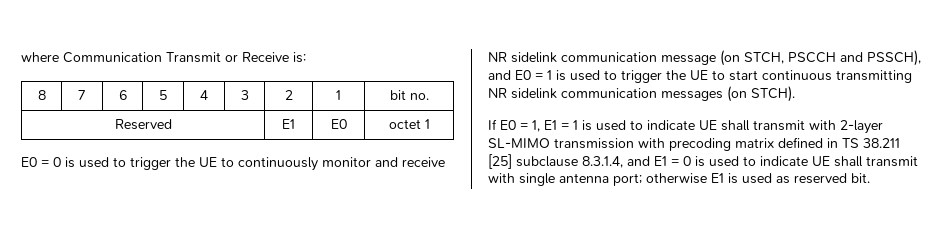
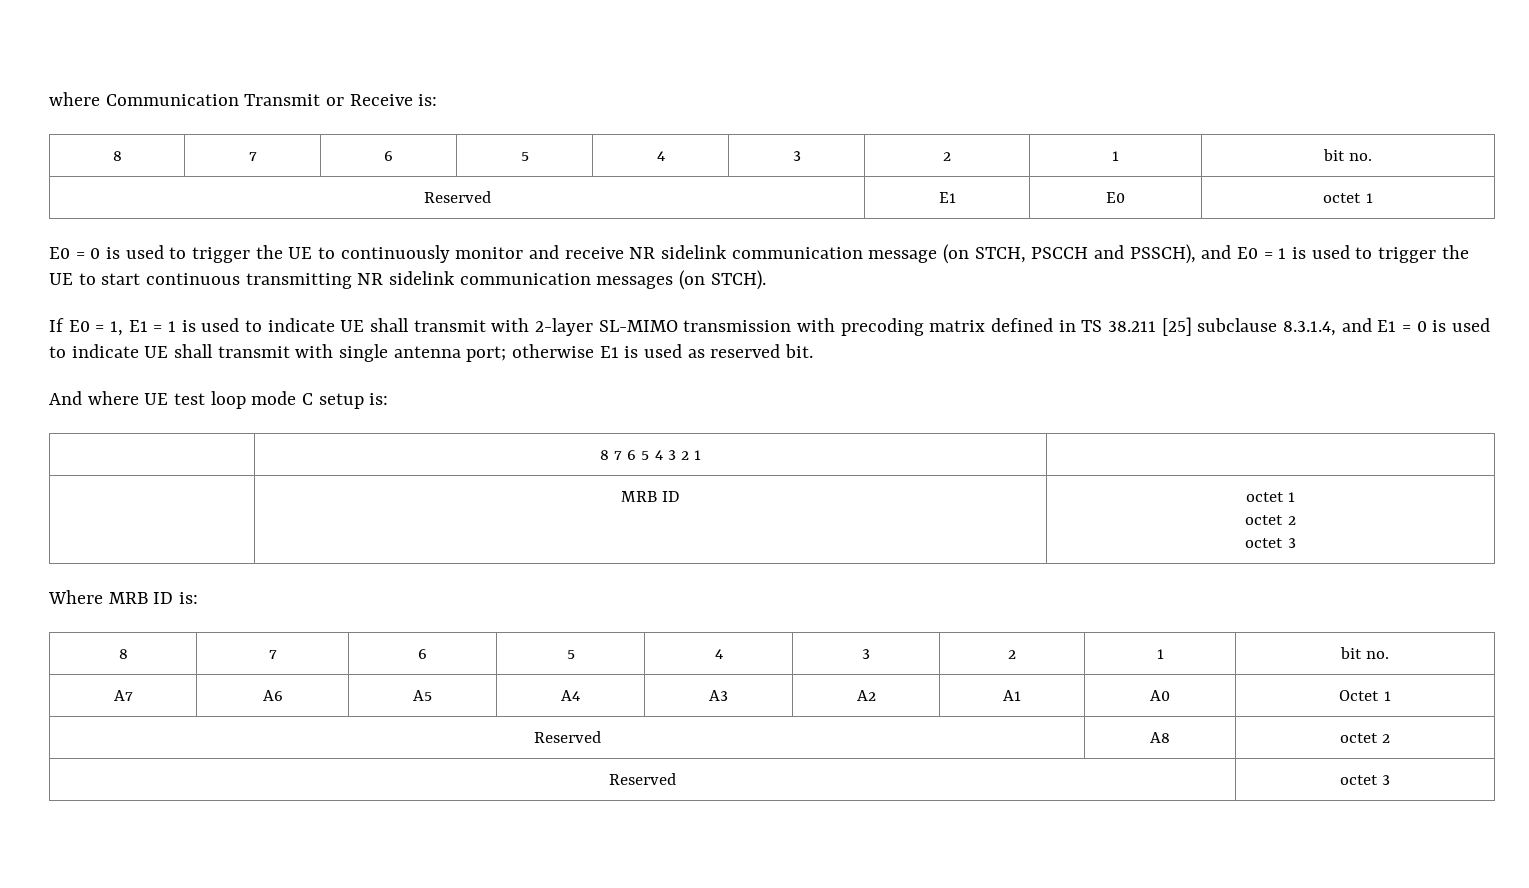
(870, 178) none -> [49,391,389,409] [600,450,701,460] [620,491,681,502] [1245,492,1296,502] [1245,515,1296,525] [1245,538,1296,548] [48,590,199,604] [118,649,128,659] [268,650,277,659] [418,649,427,659] [566,650,575,659] [714,649,723,659] [862,649,870,659] [1008,650,1016,659] [1156,649,1164,659] [1339,647,1390,659] [113,690,133,701] [262,690,283,701] [413,690,432,701] [561,690,580,701] [709,690,728,701] [856,690,876,701] [1003,690,1021,701] [1150,690,1170,701] [1339,690,1391,701] [533,731,601,743] [1150,732,1170,743] [1339,733,1391,743] [609,773,676,785] [1339,775,1391,785] // And where UE test loop mode C setup is: // | 8 7 6 5 4 3 2 1 | // | MRB ID | octet 1 // octet 2 // octet 3 // Where MRB ID is: // 8 | 7 | 6 | 5 | 4 | 3 | 2 | 1 | bit no. // A7 | A6 | A5 | A4 | A3 | A2 | A1 | A0 | Octet 1 // Reserved | A8 | octet 2 // Reserved | octet 3

